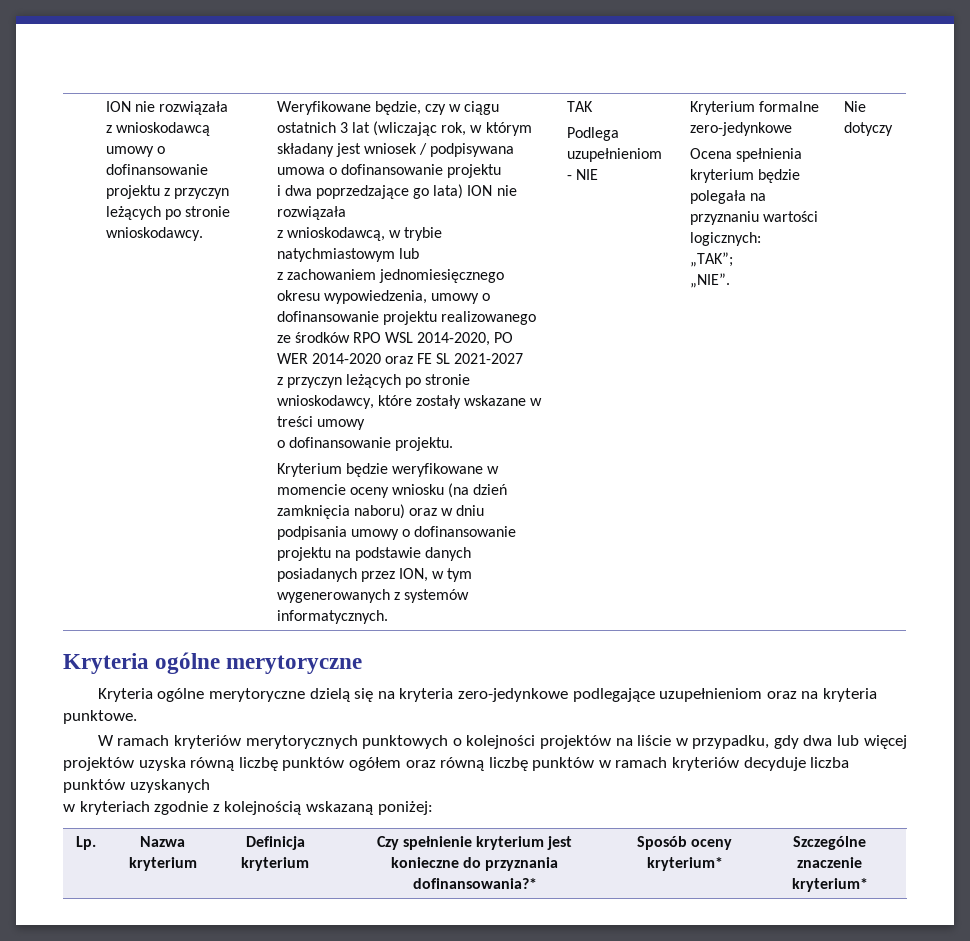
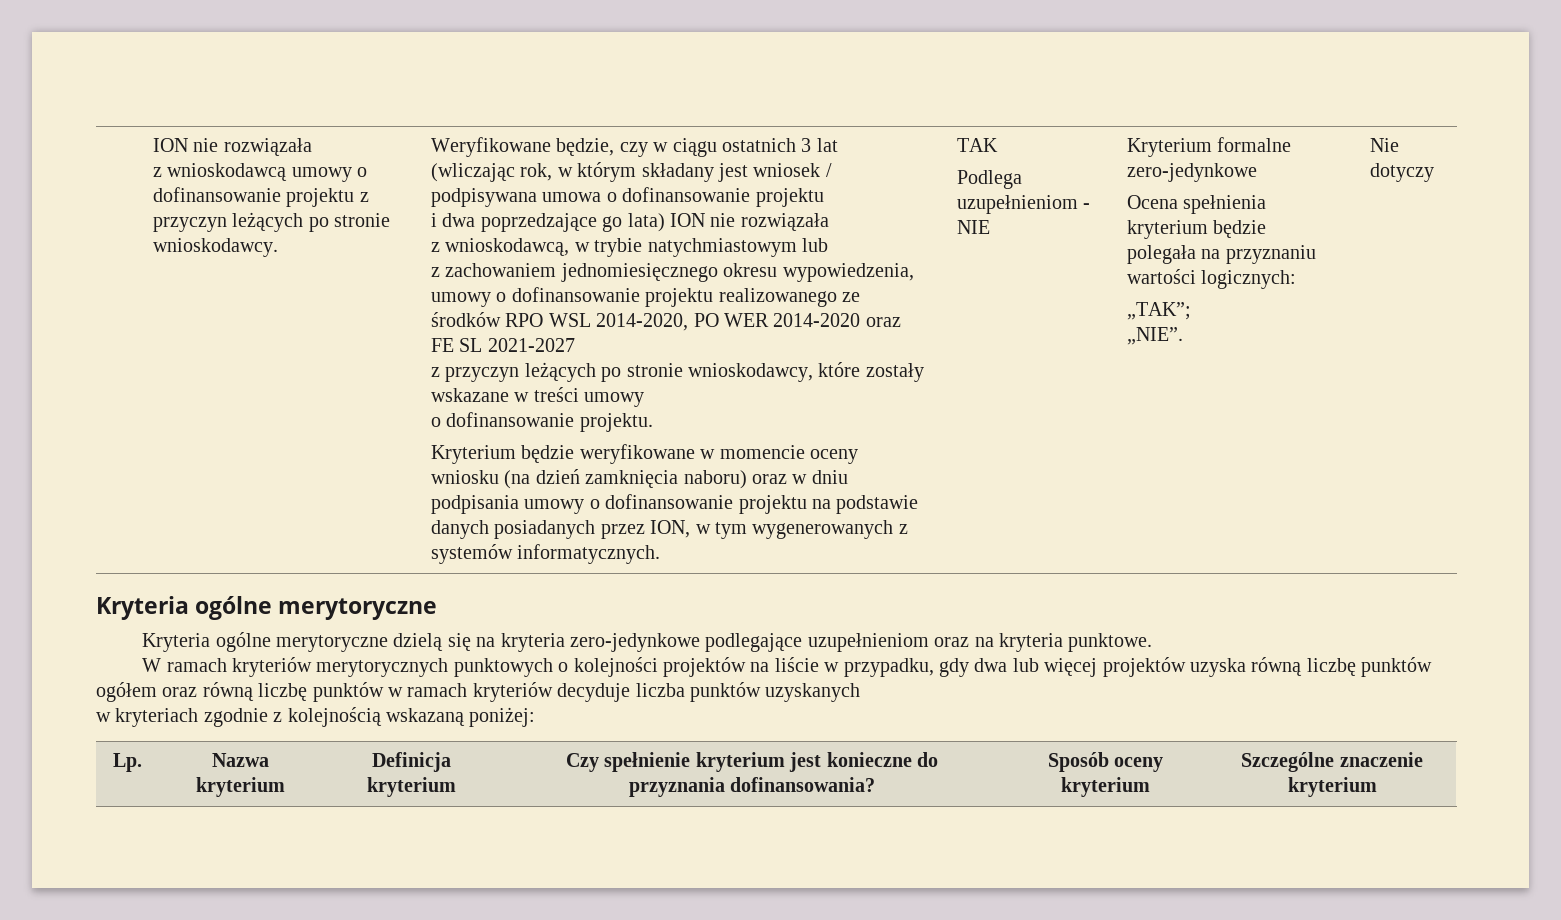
[412,878,537,889] dofinansowania?* -> [730,777,876,792] dofinansowania?
[646,857,723,871] kryterium* -> [1061,777,1150,797] kryterium
[791,878,868,892] kryterium* -> [1287,777,1377,797] kryterium

